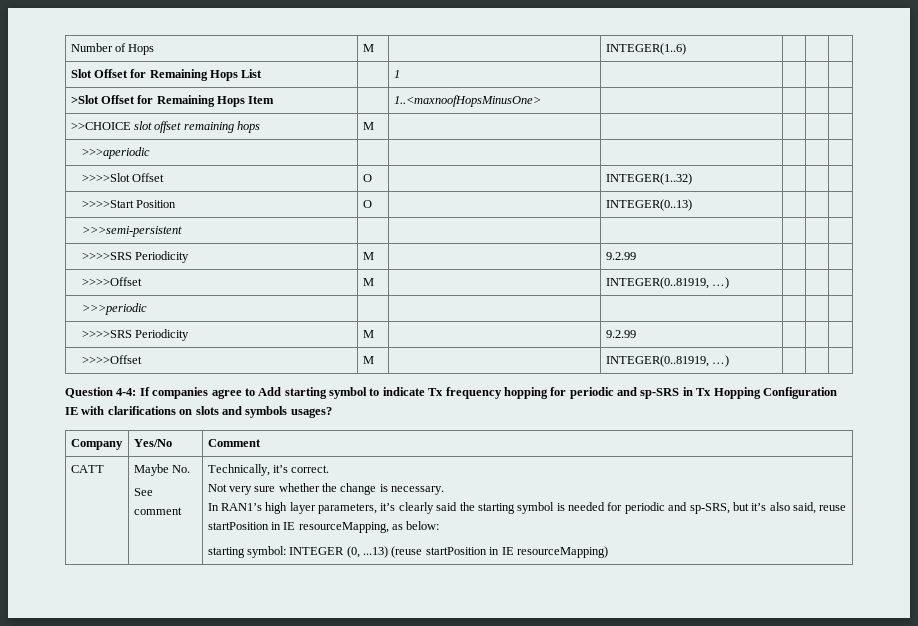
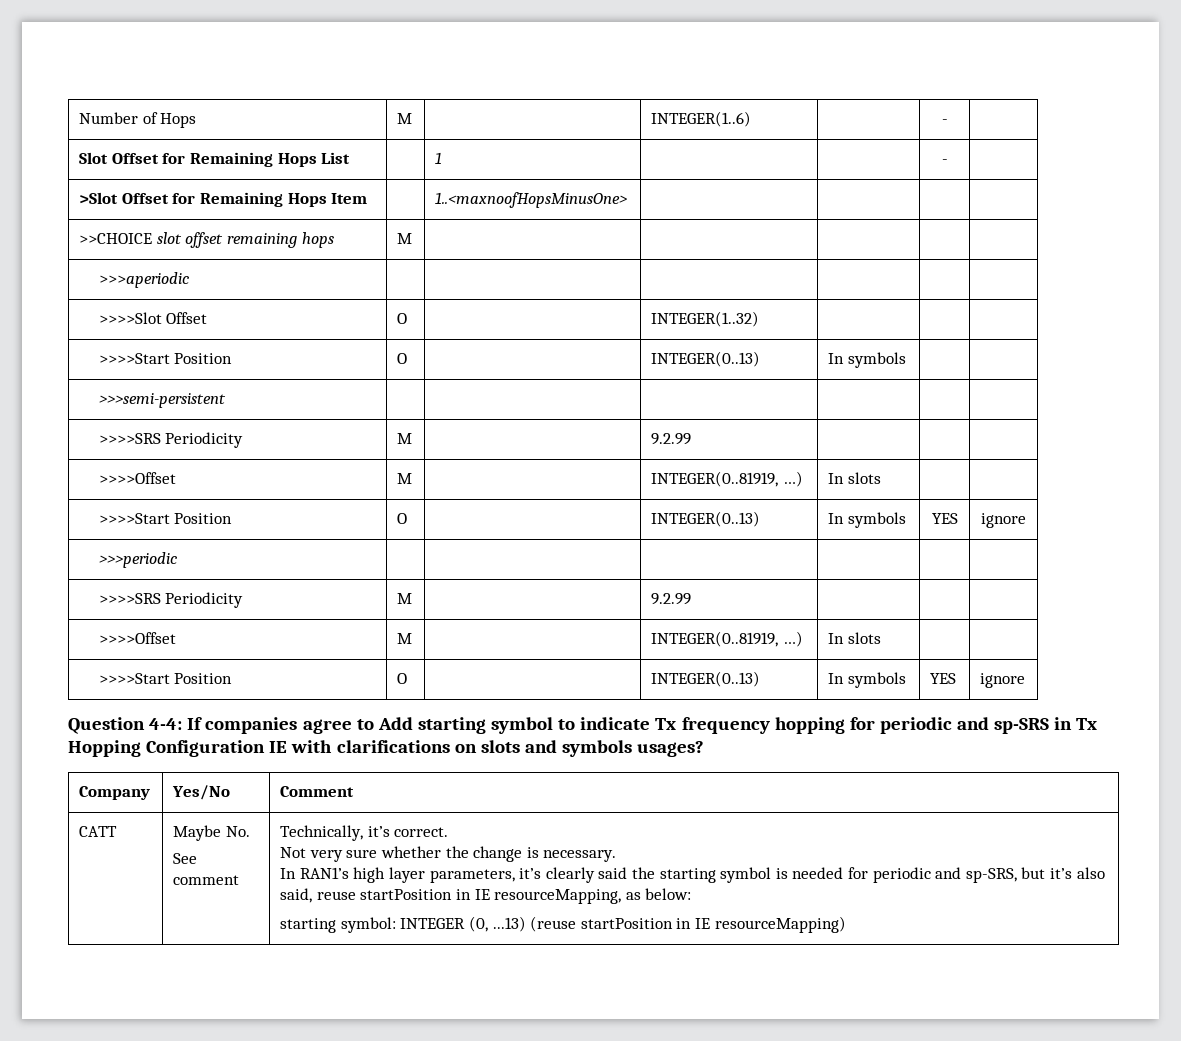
(686, 49) none -> [941,119,948,124] -
(400, 74) none -> [941,159,948,164] -
(692, 205) none -> [828,352,906,368] In symbols
(729, 283) | | -> [828,472,881,484] [98,513,233,524] [397,513,408,524] [651,511,761,527] [828,512,906,528] [931,513,958,524] [981,513,1026,528] In slots | | // >>>>Start Position | O | | INTEGER(0..13) | In symbols | YES | ignore
(729, 361) | | -> [828,632,881,644] [98,673,233,684] [397,673,408,684] [651,671,761,687] [828,672,906,688] [930,673,957,684] [980,673,1026,688] In slots | | // >>>>Start Position | O | | INTEGER(0..13) | In symbols | YES | ignore

